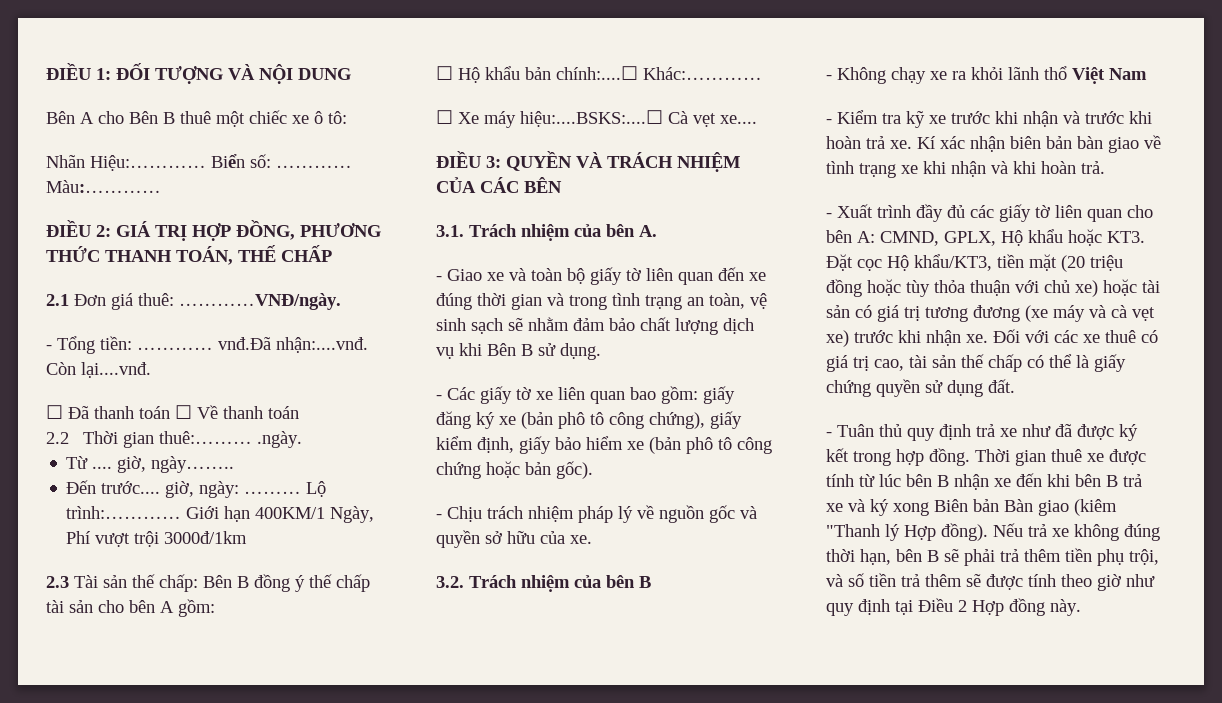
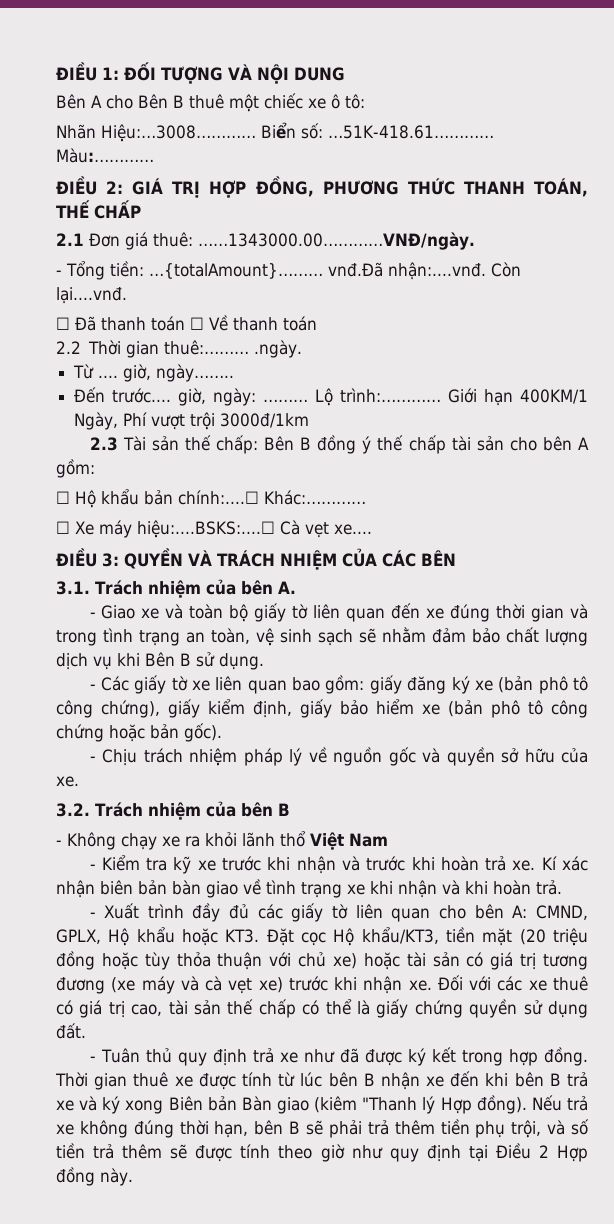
[90,155,206,171] Hiệu:………… -> [101,124,256,142] Hiệu:…3008…………
[276,165,352,168] ………… -> [328,125,494,139] …51K-418.61…………
[179,293,341,310] …………VNĐ/ngày. -> [198,232,475,250] ……1343000.00…………VNĐ/ngày.
[137,347,213,350] ………… -> [149,263,323,279] …{totalAmount}………

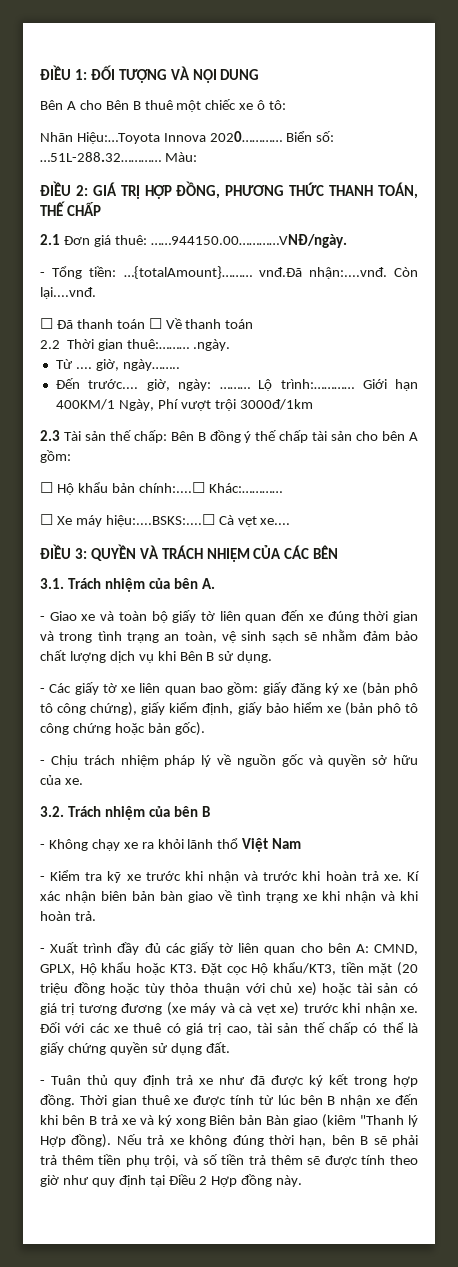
[101,122,494,142] [56,148,154,163] Hiệu:…3008………… Biển số: …51K-418.61………… Màu:………… -> [76,131,334,144] [40,152,197,162] Hiệu:…Toyota Innova 2020………… Biển số: …51L-288.32………… Màu:
[198,232,475,250] ……1343000.00…………VNĐ/ngày. -> [150,234,347,248] ……944150.00…………VNĐ/ngày.

